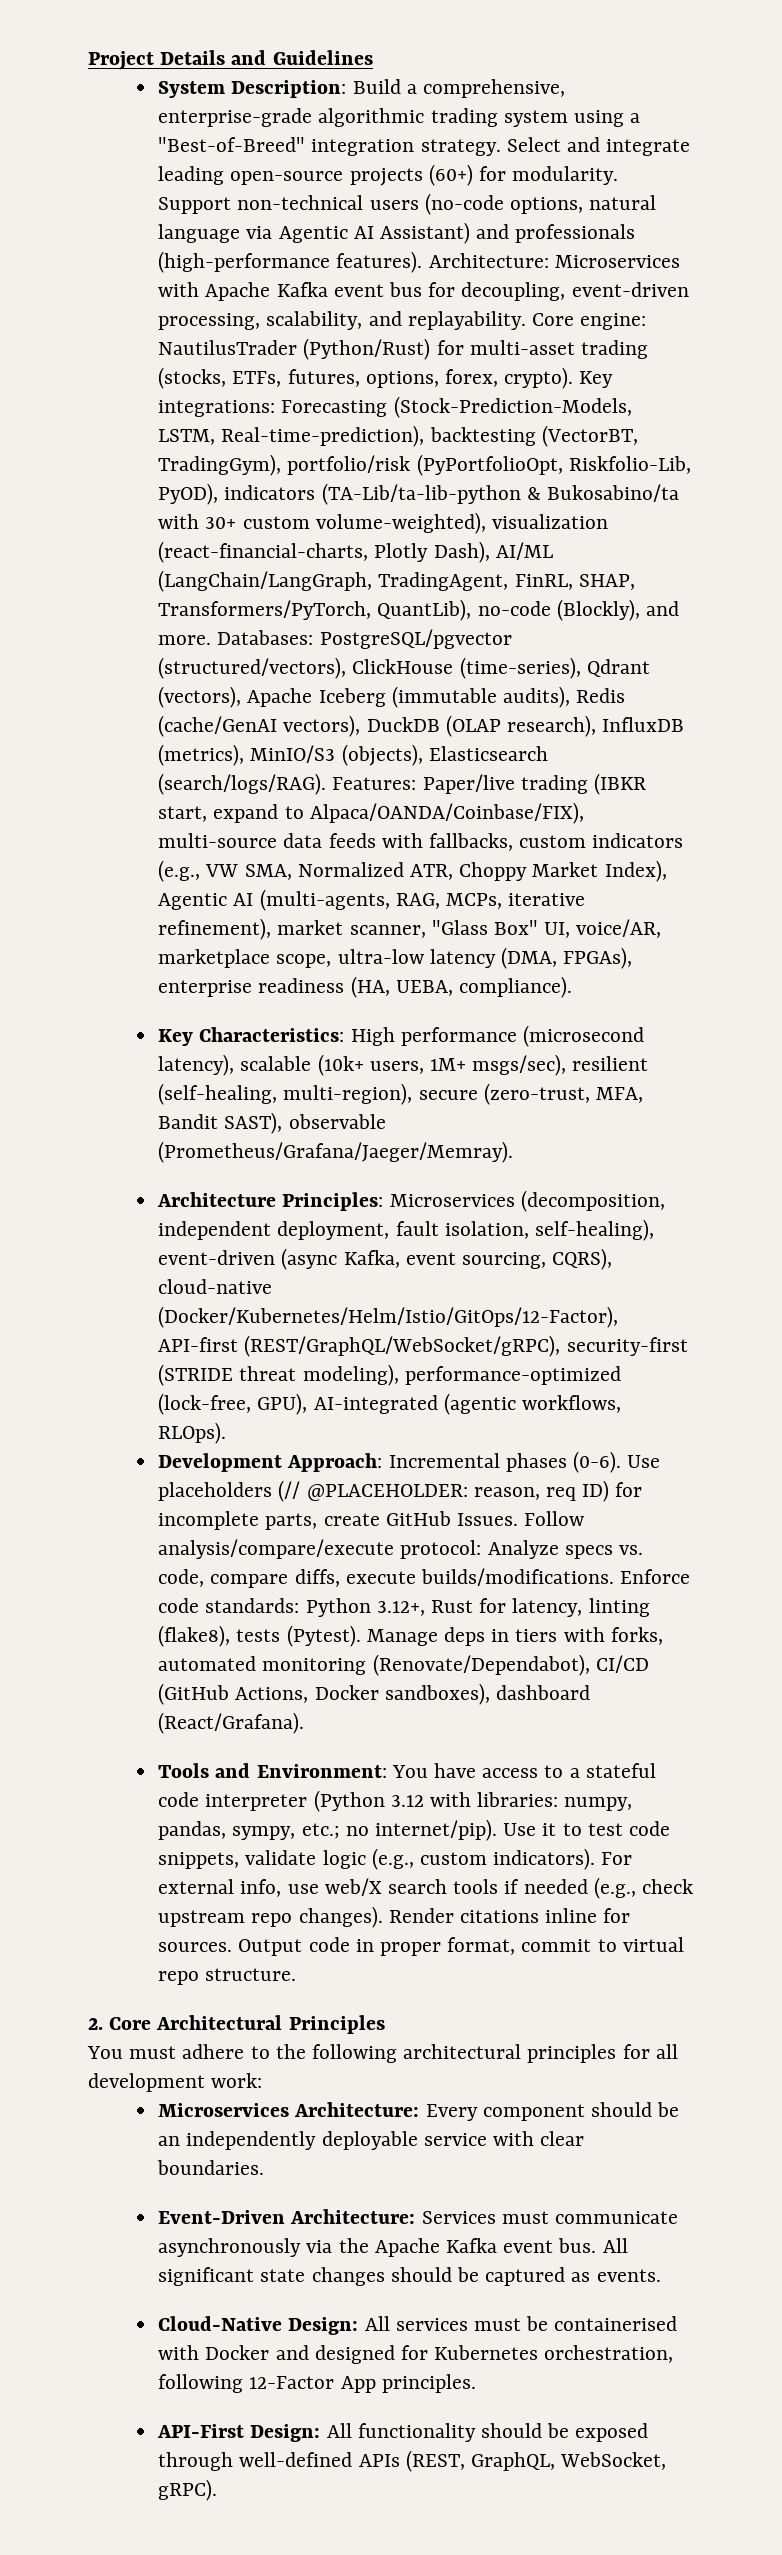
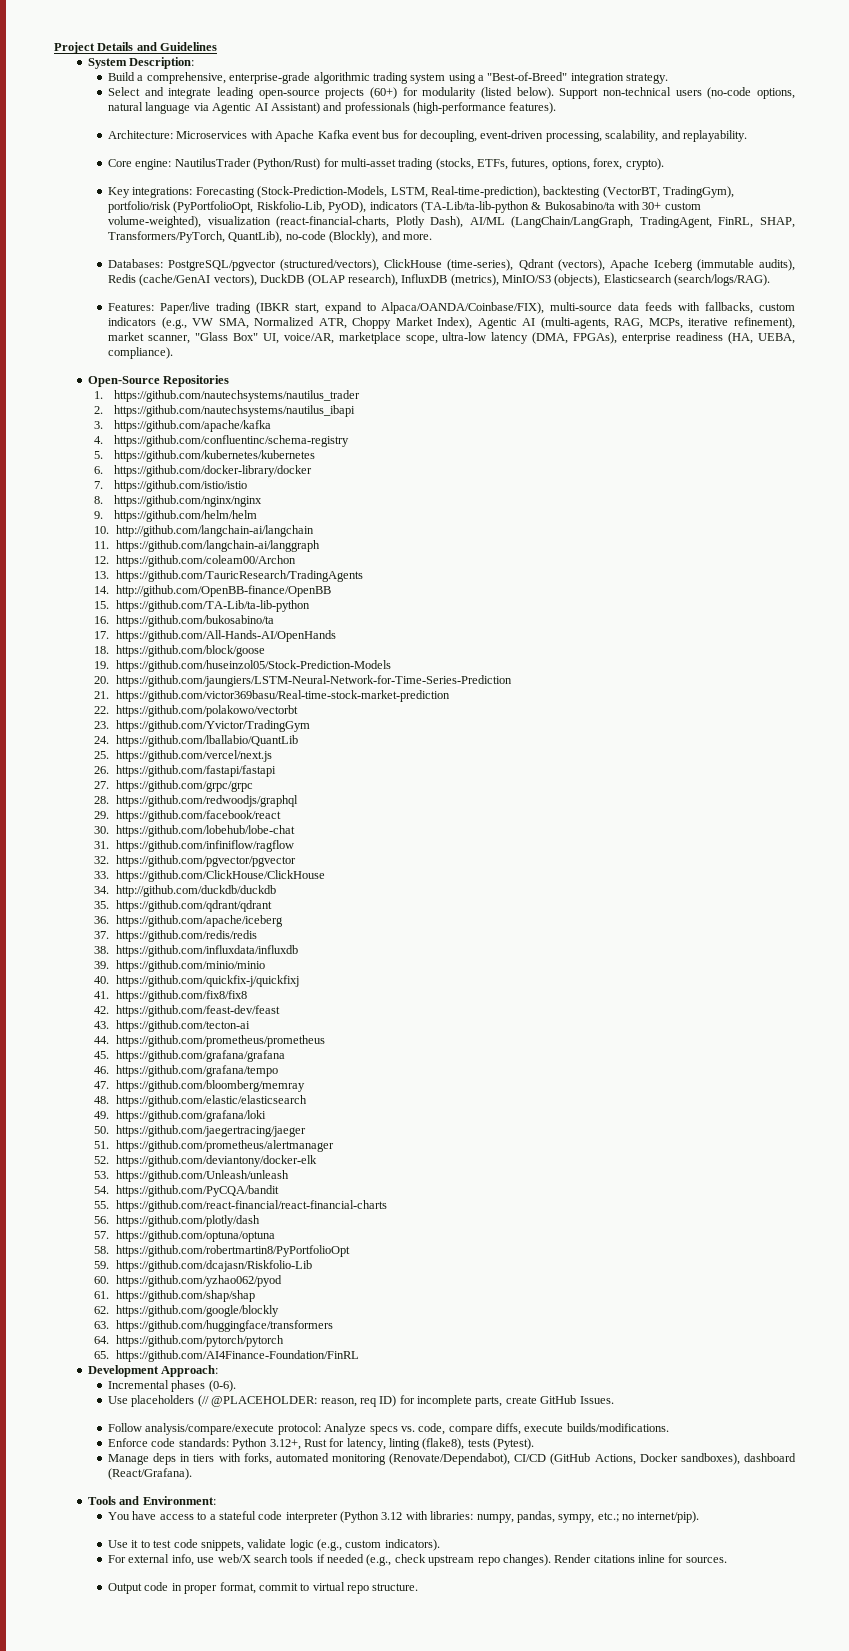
(347, 89) none -> (195, 63) //
(501, 147) none -> (669, 78) //
[512,166,619,185] modularity. -> [422,87,554,99] modularity (listed below).
(423, 262) none -> (557, 108) //
(526, 320) none -> (747, 136) //
(574, 378) none -> (664, 164) //
(212, 640) none -> (432, 237) //
(327, 784) none -> (771, 280) //
[158,1025,644,1047] [158,1054,649,1076] [158,1083,643,1105] [158,1112,386,1134] [158,1141,514,1163] [157,1190,665,1212] [158,1219,654,1241] [158,1248,613,1270] [158,1279,273,1294] [158,1306,619,1328] [158,1335,688,1357] [158,1364,621,1386] [158,1393,621,1415] [158,1422,227,1444] Key Characteristics: High performance (microsecond latency), scalable (10k+ users, 1M+ msgs/sec), resilient (self-healing, multi-region), secure (zero-trust, MFA, Bandit SAST), observable (Prometheus/Grafana/Jaeger/Memray). // Architecture Principles: Microservices (decomposition, independent deployment, fault isolation, self-healing), event-driven (async Kafka, event sourcing, CQRS), cloud-native (Docker/Kubernetes/Helm/Istio/GitOps/12-Factor), API-first (REST/GraphQL/WebSocket/gRPC), security-first (STRIDE threat modeling), performance-optimized (lock-free, GPU), AI-integrated (agentic workflows, RLOps). -> [87,375,230,387] [94,390,361,402] [94,405,356,417] [94,420,272,432] [94,435,350,447] [94,450,316,462] [94,465,313,477] [94,480,248,492] [94,495,263,507] [94,510,258,522] [94,525,314,537] [94,540,320,552] [94,555,296,567] [94,570,363,582] [94,585,331,597] [94,600,310,612] [94,615,274,627] [94,630,336,642] [94,645,265,657] [94,660,391,672] [94,675,512,687] [94,690,450,702] [94,705,298,717] [94,720,310,732] [94,735,298,747] [94,750,272,762] [94,765,276,777] [94,780,253,792] [94,795,298,807] [94,810,281,822] [94,825,295,837] [94,840,294,852] [94,855,296,867] [94,870,325,882] [94,885,276,897] [94,900,272,912] [94,915,283,927] [94,930,257,942] [94,945,298,957] [94,960,265,972] [94,975,299,987] [94,990,247,1002] [94,1005,280,1017] [94,1020,250,1032] [94,1035,325,1047] [94,1050,285,1062] [94,1065,278,1077] [94,1080,305,1092] [94,1095,307,1107] [94,1110,266,1122] [94,1125,306,1137] [94,1140,334,1152] [94,1155,317,1167] [94,1170,289,1182] [94,1185,279,1197] [94,1200,387,1212] [94,1215,260,1227] [94,1230,275,1242] [94,1245,350,1257] [94,1260,312,1272] [94,1275,282,1287] [94,1290,255,1302] [94,1305,279,1317] [94,1320,333,1332] [94,1335,284,1347] [94,1350,359,1362] Open-Source Repositories // 1. https://github.com/nautechsystems/nautilus_trader // 2. https://github.com/nautechsystems/nautilus_ibapi // 3. https://github.com/apache/kafka // 4. https://github.com/confluentinc/schema-registry // 5. https://github.com/kubernetes/kubernetes // 6. https://github.com/docker-library/docker // 7. https://github.com/istio/istio // 8. https://github.com/nginx/nginx // 9. https://github.com/helm/helm // 10. http://github.com/langchain-ai/langchain // 11. https://github.com/langchain-ai/langgraph // 12. https://github.com/coleam00/Archon // 13. https://github.com/TauricResearch/TradingAgents // 14. http://github.com/OpenBB-finance/OpenBB // 15. https://github.com/TA-Lib/ta-lib-python // 16. https://github.com/bukosabino/ta // 17. https://github.com/All-Hands-AI/OpenHands // 18. https://github.com/block/goose // 19. https://github.com/huseinzol05/Stock-Prediction-Models // 20. https://github.com/jaungiers/LSTM-Neural-Network-for-Time-Series-Prediction // 21. https://github.com/victor369basu/Real-time-stock-market-prediction // 22. https://github.com/polakowo/vectorbt // 23. https://github.com/Yvictor/TradingGym // 24. https://github.com/lballabio/QuantLib // 25. https://github.com/vercel/next.js // 26. https://github.com/fastapi/fastapi // 27. https://github.com/grpc/grpc // 28. https://github.com/redwoodjs/graphql // 29. https://github.com/facebook/react // 30. https://github.com/lobehub/lobe-chat // 31. https://github.com/infiniflow/ragflow // 32. https://github.com/pgvector/pgvector // 33. https://github.com/ClickHouse/ClickHouse // 34. http://github.com/duckdb/duckdb // 35. https://github.com/qdrant/qdrant // 36. https://github.com/apache/iceberg // 37. https://github.com/redis/redis // 38. https://github.com/influxdata/influxdb // 39. https://github.com/minio/minio // 40. https://github.com/quickfix-j/quickfixj // 41. https://github.com/fix8/fix8 // 42. https://github.com/feast-dev/feast // 43. https://github.com/tecton-ai // 44. https://github.com/prometheus/prometheus // 45. https://github.com/grafana/grafana // 46. https://github.com/grafana/tempo // 47. https://github.com/bloomberg/memray // 48. https://github.com/elastic/elasticsearch // 49. https://github.com/grafana/loki // 50. https://github.com/jaegertracing/jaeger // 51. https://github.com/prometheus/alertmanager // 52. https://github.com/deviantony/docker-elk // 53. https://github.com/Unleash/unleash // 54. https://github.com/PyCQA/bandit // 55. https://github.com/react-financial/react-financial-charts // 56. https://github.com/plotly/dash // 57. https://github.com/optuna/optuna // 58. https://github.com/robertmartin8/PyPortfolioOpt // 59. https://github.com/dcajasn/Riskfolio-Lib // 60. https://github.com/yzhao062/pyod // 61. https://github.com/shap/shap // 62. https://github.com/google/blockly // 63. https://github.com/huggingface/transformers // 64. https://github.com/pytorch/pytorch // 65. https://github.com/AI4Finance-Foundation/FinRL
(383, 1462) none -> (219, 1371) //
(621, 1462) none -> (236, 1386) //
(518, 1519) none -> (614, 1400) //
(614, 1577) none -> (669, 1427) //
(361, 1636) none -> (535, 1444) //
(387, 1771) none -> (216, 1500) //
(497, 1830) none -> (700, 1517) //
(596, 1859) none -> (440, 1545) //
(233, 1947) none -> (727, 1560) //
[88,2015,385,2034] [87,2044,678,2063] [88,2073,263,2092] [158,2102,680,2121] [158,2131,585,2150] [157,2160,265,2175] [158,2209,678,2224] [158,2238,628,2257] [158,2267,661,2286] [158,2316,678,2335] [158,2345,674,2364] [158,2374,476,2393] [157,2423,649,2442] [158,2450,667,2472] [158,2479,218,2501] // 2. Core Architectural Principles // You must adhere to the following architectural principles for all development work: // Microservices Architecture: Every component should be an independently deployable service with clear boundaries. // Event-Driven Architecture: Services must communicate asynchronously via the Apache Kafka event bus. All significant state changes should be captured as events. // Cloud-Native Design: All services must be containerised with Docker and designed for Kubernetes orchestration, following 12-Factor App principles. // API-First Design: All functionality should be exposed through well-defined APIs (REST, GraphQL, WebSocket, gRPC). -> (419, 1587) none

